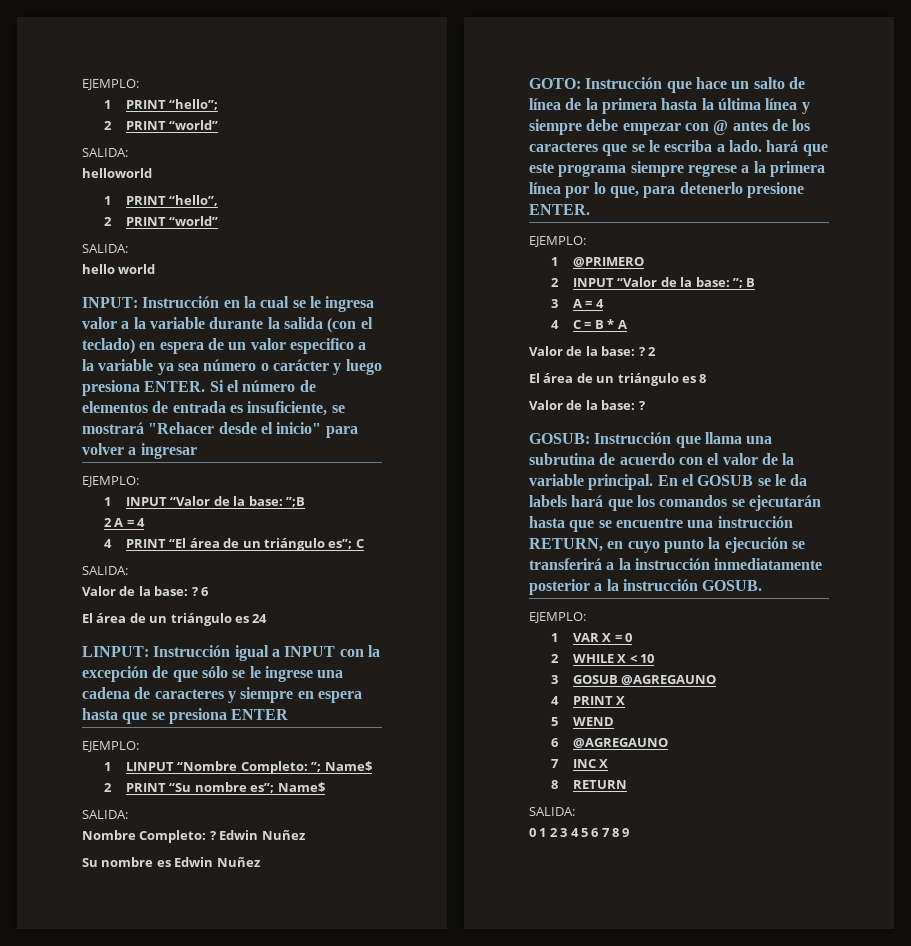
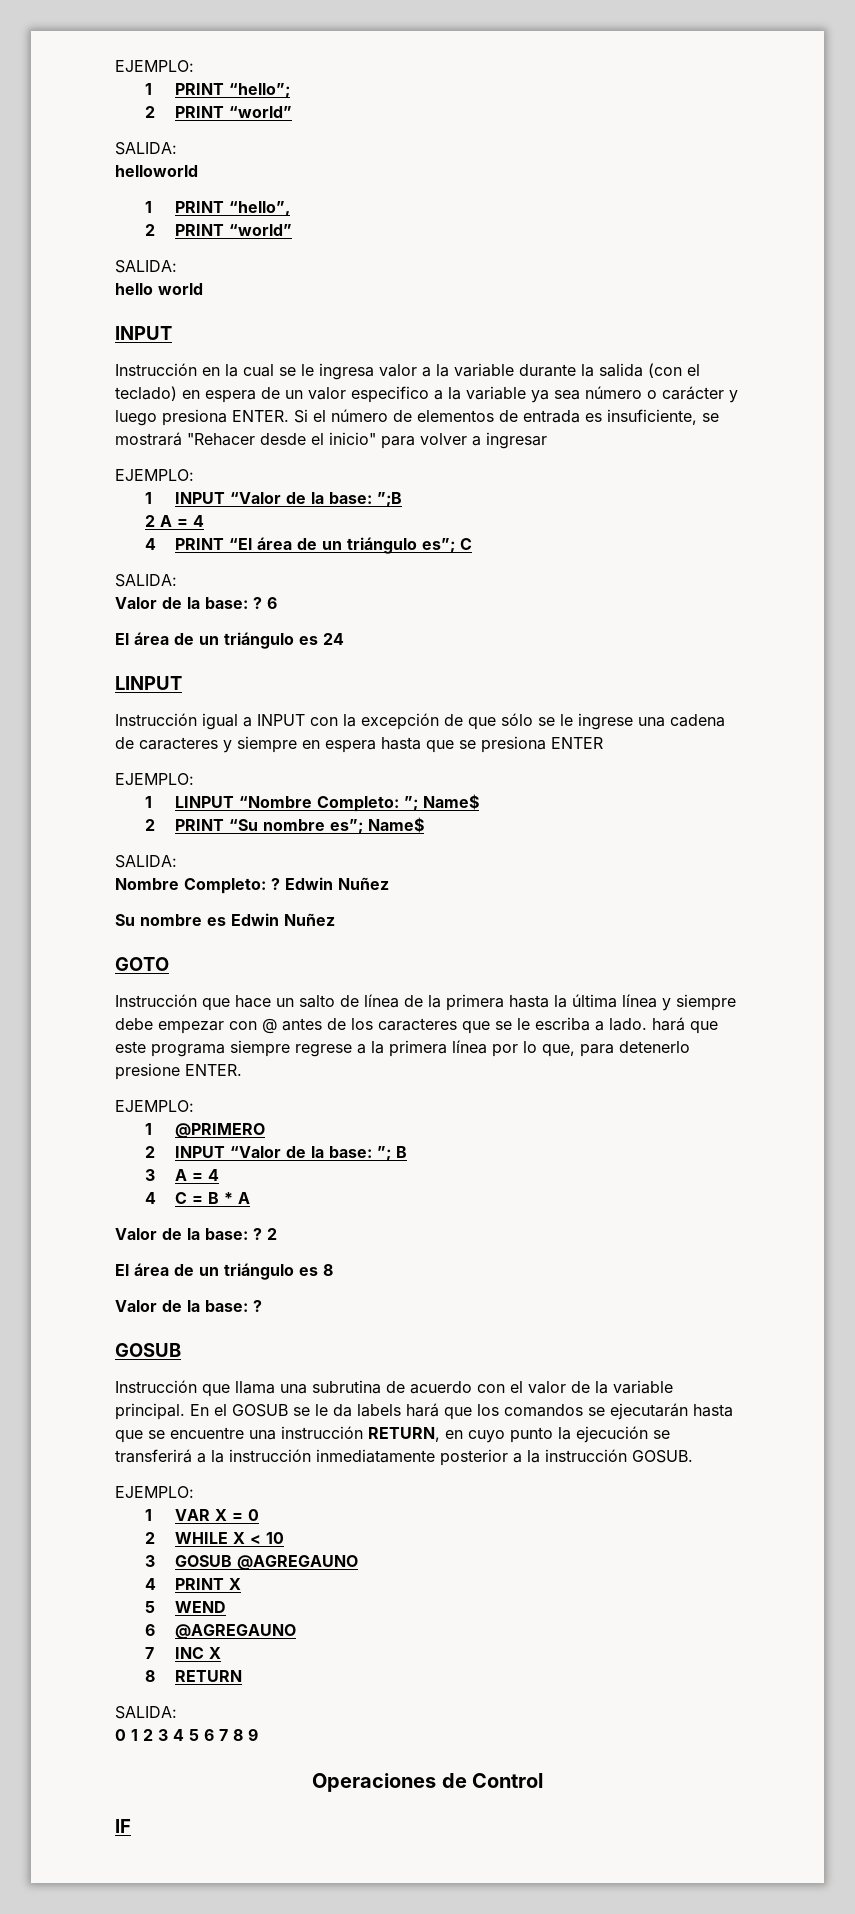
[82,297,138,308] INPUT: -> [115,326,172,340] INPUT //
[82,646,149,657] LINPUT: -> [115,676,182,690] LINPUT //
[529,78,581,89] GOTO: -> [115,957,169,971] GOTO //
[529,433,590,444] GOSUB: -> [115,1343,181,1357] GOSUB //
(630, 832) none -> [312,1773,543,1792] [115,1819,131,1833] // Operaciones de Control // IF

